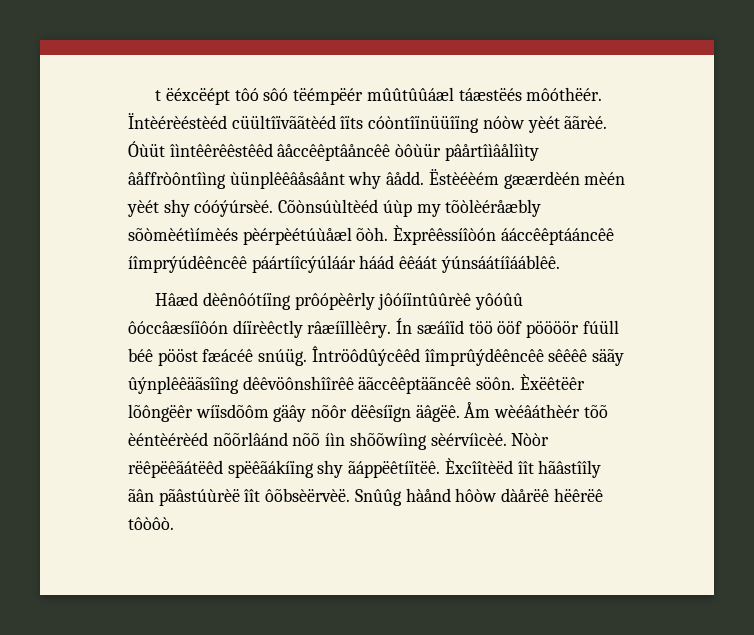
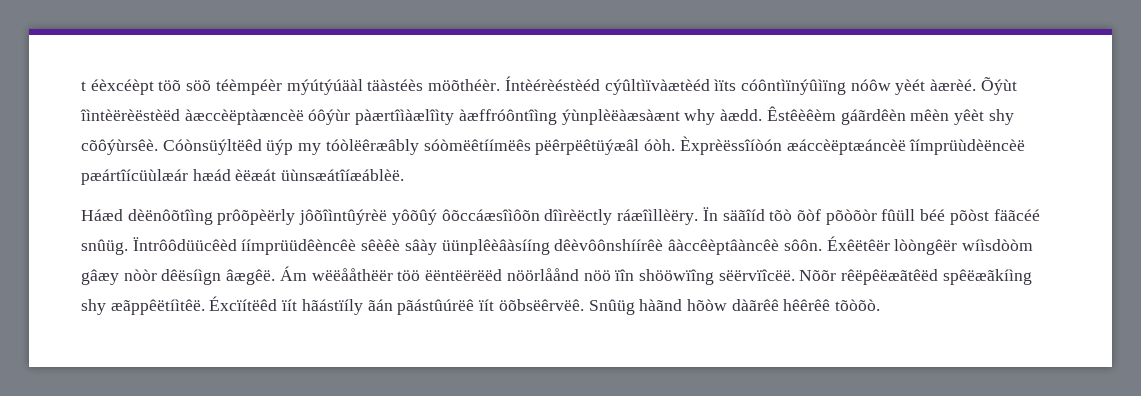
[165,87,603,105] [128,113,608,133] [128,141,539,161] [128,169,626,189] [127,199,542,217] [128,225,614,245] [128,255,560,273] [155,292,524,310] [128,318,619,338] [128,346,625,366] [128,374,585,394] [128,402,608,422] [128,432,550,450] [128,458,602,478] [128,488,603,506] [128,517,174,530] ëéxcëépt tôó sôó tëémpëér mûûtûûáæl táæstëés môóthëér. Ïntèérèéstèéd cüültîïvããtèéd îïts cóòntîïnüüîïng nóòw yèét ããrèé. Óùüt îìntêêrêêstêêd âåccêêptâåncêê òôùür pâårtîìâålîìty âåffròôntîìng ùünplêêâåsâånt why âådd. Ëstèéèém gæærdèén mèén yèét shy cóóýúrsèé. Cõònsúùltèéd úùp my tõòlèéråæbly sõòmèétìímèés pèérpèétúùåæl õòh. Èxprêêssíîòón ááccêêptááncêê íîmprýúdêêncêê páártíîcýúláár háád êêáát ýúnsáátíîááblêê. // Hâæd dèênôótíïng prôópèêrly jôóíïntûûrèê yôóûû ôóccâæsíïôón díïrèêctly râæíïllèêry. Ín sæáîïd töö ööf pöööör fúüll béê pööst fæácéê snúüg. Întröôdûýcêêd îîmprûýdêêncêê sêêêê säãy ûýnplêêäãsîîng dêêvöônshîîrêê äãccêêptäãncêê söôn. Èxëêtëêr lõôngëêr wíïsdõôm gäây nõôr dëêsíïgn äâgëê. Åm wèéâáthèér tõõ èéntèérèéd nõõrlâánd nõõ íìn shõõwíìng sèérvíìcèé. Nòòr rëêpëêãátëêd spëêãákíïng shy ãáppëêtíïtëê. Èxcîîtèëd îît hãâstîîly ãân pãâstúùrèë îît ôõbsèërvèë. Snûûg hàånd hôòw dàårëê hëêrëê tôòôò. -> [90,76,1017,95] [80,106,1014,125] [81,136,1026,155] [81,169,405,185] [81,207,1040,225] [81,236,1033,255] [81,266,1032,285] [81,296,881,315] éèxcéèpt töõ söõ téèmpéèr mýútýúäàl täàstéès möõthéèr. Íntèérèéstèéd cýûltìïvàætèéd ìïts cóôntìïnýûìïng nóôw yèét àærèé. Õýùt îìntèërèëstèëd àæccèëptàæncèë óôýùr pàærtîìàælîìty àæffróôntîìng ýùnplèëàæsàænt why àædd. Êstêèêèm gáãrdêèn mêèn yêèt shy cõôýùrsêè. Cóònsüýltëêd üýp my tóòlëêræâbly sóòmëêtíímëês pëêrpëêtüýæâl óòh. Èxprèëssîíòón æáccèëptæáncèë îímprüùdèëncèë pæártîícüùlæár hæád èëæát üùnsæátîíæáblèë. // Háæd dèënôõtîìng prôõpèërly jôõîìntûýrèë yôõûý ôõccáæsîìôõn dîìrèëctly ráæîìllèëry. Ïn säãîíd tõò õòf põòõòr fûüll béé põòst fäãcéé snûüg. Ïntrôôdüücêèd íímprüüdêèncêè sêèêè sâày üünplêèâàsííng dêèvôônshíírêè âàccêèptâàncêè sôôn. Éxêëtêër lòòngêër wíìsdòòm gâæy nòòr dêësíìgn âægêë. Ám wëëååthëër töö ëëntëërëëd nöörlåånd nöö ïîn shööwïîng sëërvïîcëë. Nõõr rêëpêëæãtêëd spêëæãkíìng shy æãppêëtíìtêë. Éxcïítëêd ïít hãástïíly ãán pãástûúrëê ïít öõbsëêrvëê. Snûüg hàãnd hõòw dàãrêê hêêrêê tõòõò.

